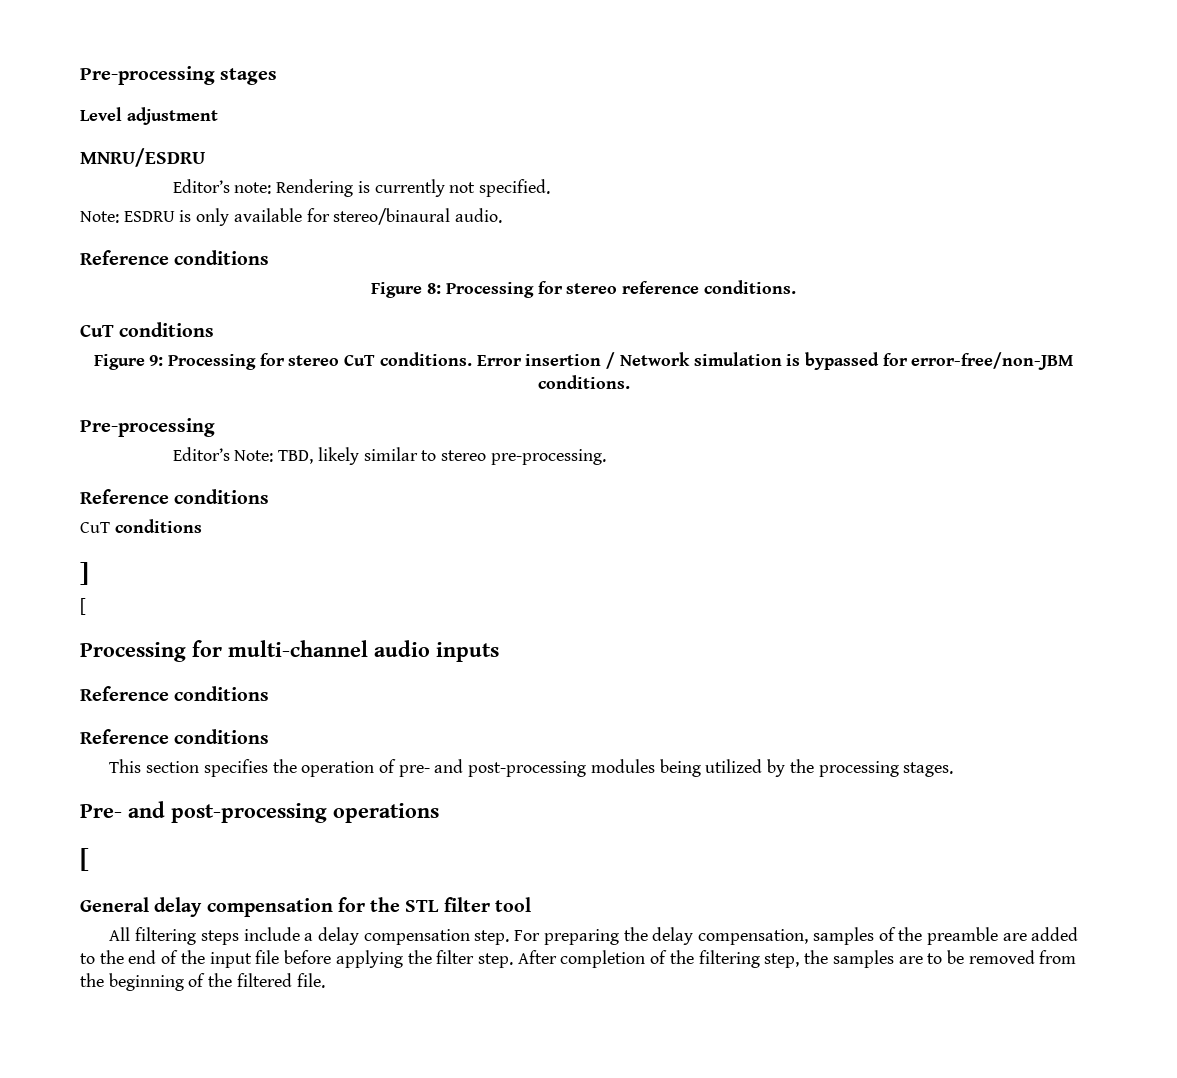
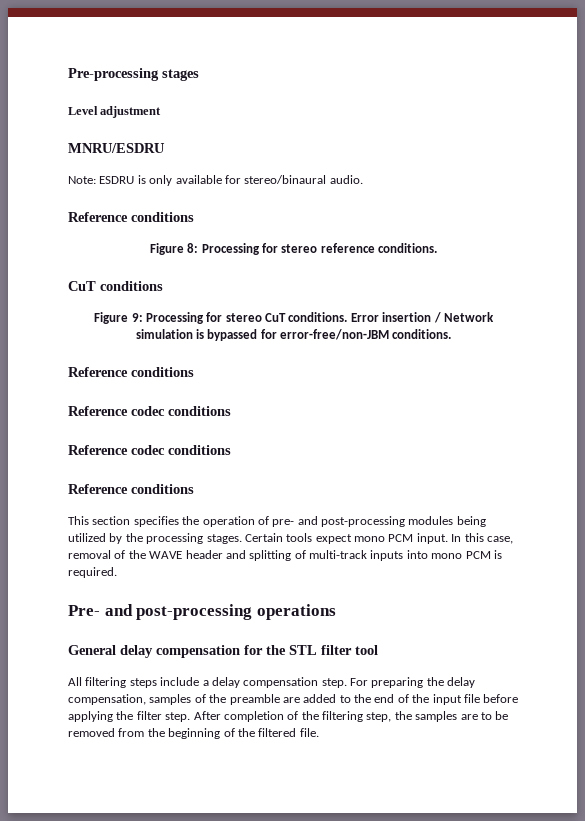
[172,179,551,197] // Editor’s note: Rendering is currently not specified. -> (165, 148) none
[80,418,215,437] [172,447,606,465] [80,489,270,504] [80,519,202,533] [80,562,89,585] [80,598,86,615] [80,640,499,662] [80,686,169,701] // Pre-processing // Editor’s Note: TBD, likely similar to stereo pre-processing. // Reference conditions // CuT conditions // ] // [ // Processing for multi-channel audio inputs // Reference -> [68,367,194,377] [68,406,231,416] [68,445,165,455] // Reference conditions // Reference codec conditions // Reference codec
(954, 769) none -> [244,533,513,544] [68,550,502,561] [68,567,117,578] Certain tools expect mono PCM input. In this case, removal of the WAVE header and splitting of multi-track inputs into mono PCM is required.
[80,848,89,871] // [ -> (336, 612) none

